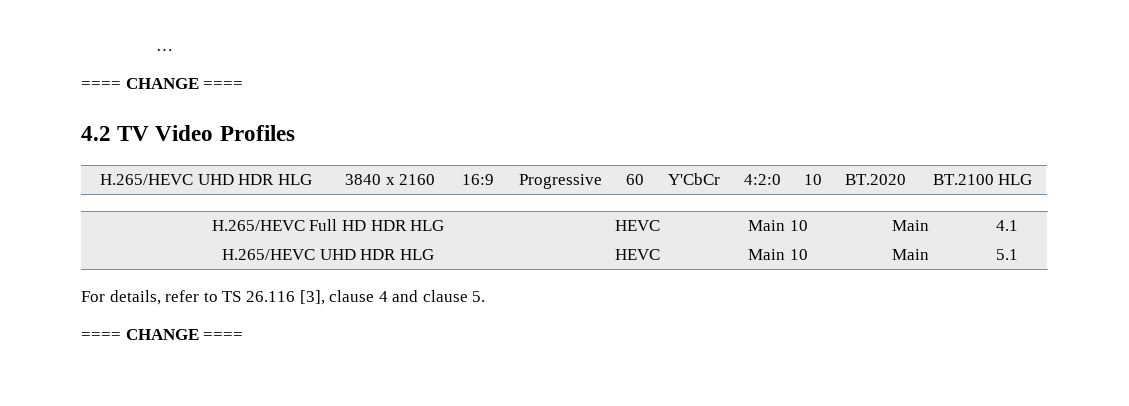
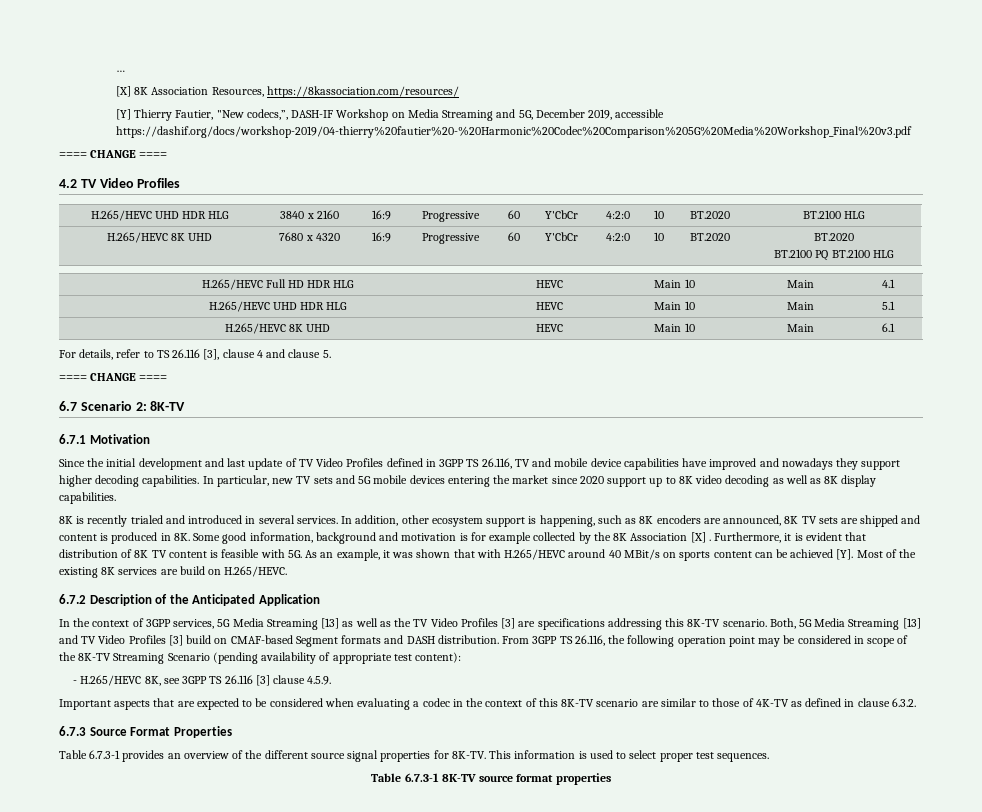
(174, 50) none -> [115,86,459,98] [115,109,665,121] [115,126,912,138] // [X] 8K Association Resources, https://8kassociation.com/resources/ // [Y] Thierry Fautier, "New codecs,”, DASH-IF Workshop on Media Streaming and 5G, December 2019, accessible https://dashif.org/docs/workshop-2019/04-thierry%20fautier%20-%20Harmonic%20Codec%20Comparison%205G%20Media%20Workshop_Final%20v3.pdf
(1033, 179) none -> [106,232,213,243] [279,232,340,241] [372,232,391,242] [421,233,480,244] [507,232,520,241] [545,232,578,241] [605,233,630,241] [653,232,664,241] [690,233,730,241] [813,233,854,241] [774,249,894,261] // H.265/HEVC 8K UHD | 7680 x 4320 | 16:9 | Progressive | 60 | Y'CbCr | 4:2:0 | 10 | BT.2020 | BT.2020 // BT.2100 PQ BT.2100 HLG
(1018, 254) none -> [224,323,331,334] [535,324,563,332] [654,323,695,332] [786,324,814,332] [882,323,895,332] // H.265/HEVC 8K UHD | HEVC | Main 10 | Main | 6.1
(244, 336) none -> [59,401,186,411] [59,434,150,444] [59,458,901,470] [59,475,877,487] [59,492,116,504] [59,515,921,527] [59,532,867,544] [59,549,917,561] [59,566,288,578] [59,594,320,606] [59,618,921,630] [59,635,909,647] [59,652,462,664] [73,675,332,686] [59,698,916,710] [59,726,232,738] [59,750,770,762] [371,773,611,785] // 6.7 Scenario 2: 8K-TV // 6.7.1 Motivation // Since the initial development and last update of TV Video Profiles defined in 3GPP TS 26.116, TV and mobile device capabilities have improved and nowadays they support higher decoding capabilities. In particular, new TV sets and 5G mobile devices entering the market since 2020 support up to 8K video decoding as well as 8K display capabilities. // 8K is recently trialed and introduced in several services. In addition, other ecosystem support is happening, such as 8K encoders are announced, 8K TV sets are shipped and content is produced in 8K. Some good information, background and motivation is for example collected by the 8K Association [X] . Furthermore, it is evident that distribution of 8K TV content is feasible with 5G. As an example, it was shown that with H.265/HEVC around 40 MBit/s on sports content can be achieved [Y]. Most of the existing 8K services are build on H.265/HEVC. // 6.7.2 Description of the Anticipated Application // In the context of 3GPP services, 5G Media Streaming [13] as well as the TV Video Profiles [3] are specifications addressing this 8K-TV scenario. Both, 5G Media Streaming [13] and TV Video Profiles [3] build on CMAF-based Segment formats and DASH distribution. From 3GPP TS 26.116, the following operation point may be considered in scope of the 8K-TV Streaming Scenario (pending availability of appropriate test content): // - H.265/HEVC 8K, see 3GPP TS 26.116 [3] clause 4.5.9. // Important aspects that are expected to be considered when evaluating a codec in the context of this 8K-TV scenario are similar to those of 4K-TV as defined in clause 6.3.2. // 6.7.3 Source Format Properties // Table 6.7.3-1 provides an overview of the different source signal properties for 8K-TV. This information is used to select proper test sequences. // Table 6.7.3-1 8K-TV source format properties

